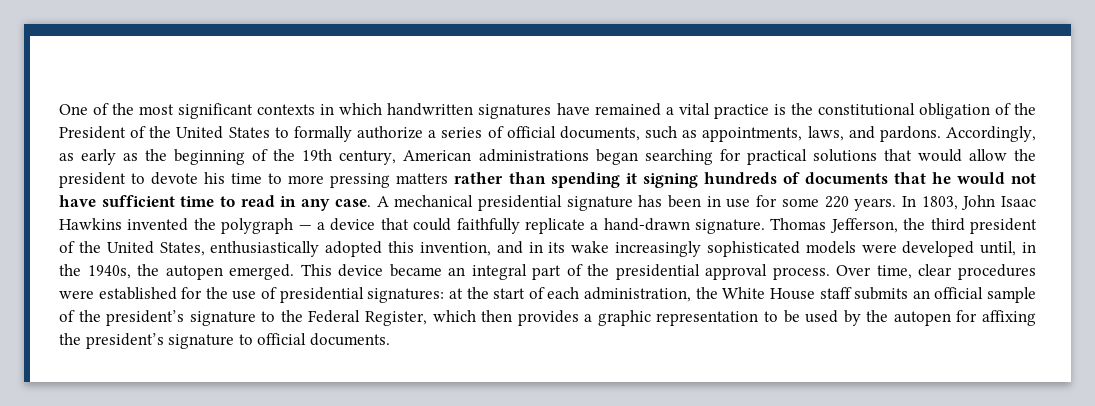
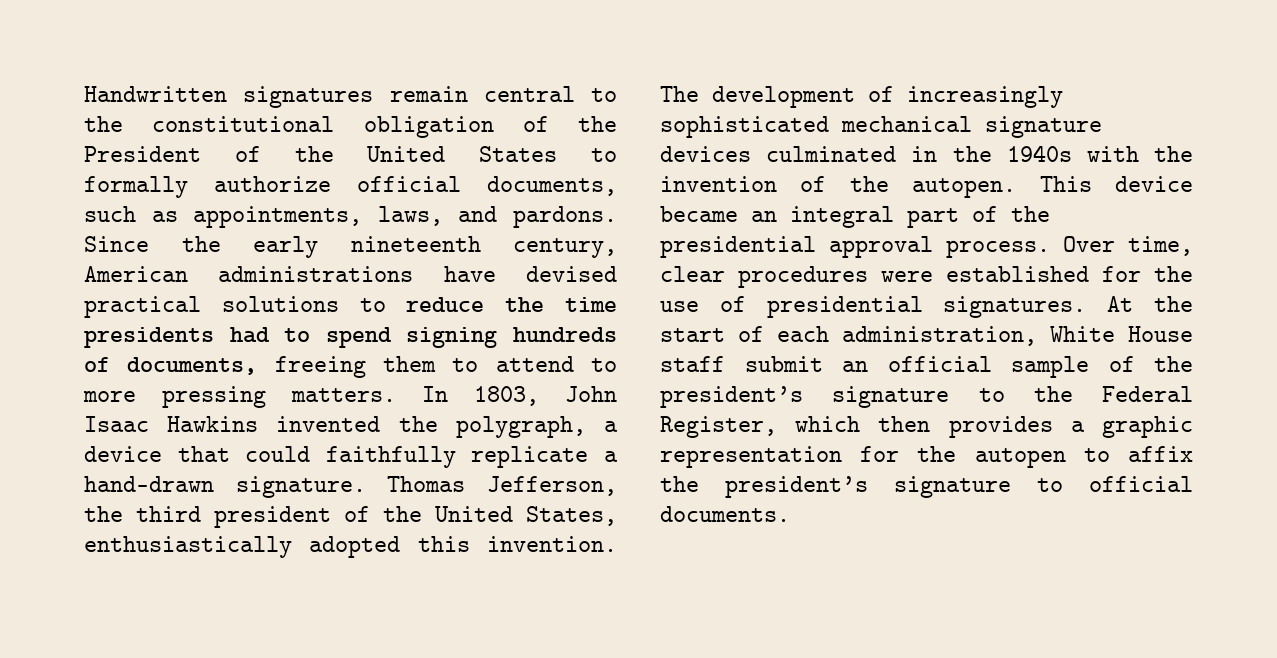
[59,103,786,119] One of the most significant contexts in which handwritten signatures have remained a vital practice is -> [84,86,617,108] Handwritten signatures remain central to
[428,126,504,138] a series of -> (331, 184) none
[945,126,1036,142] [59,149,1036,165] [59,172,1036,188] [59,195,897,211] Accordingly, as early as the beginning of the 19th century, American administrations began searching for practical solutions that would allow the president to devote his time to more pressing matters rather than spending it signing hundreds of documents that he would not have sufficient time to read in any case. A mechanical presidential signature has been in use for some 220 years. -> [84,236,617,258] [84,266,617,282] [84,296,617,318] [84,327,617,348] [84,356,617,378] [83,386,396,408] Since the early nineteenth century, American administrations have devised practical solutions to reduce the time presidents had to spend signing hundreds of documents, freeing them to attend to more pressing matters.
[221,218,312,234] polygraph — -> [455,416,586,438] polygraph,
[419,241,1037,257] [59,264,295,280] invention, and in its wake increasingly sophisticated models were developed until, in the 1940s, the autopen emerged. -> [487,536,617,552] [660,86,1063,108] [660,116,1102,138] [660,145,1193,162] [660,176,1017,198] invention. The development of increasingly sophisticated mechanical signature devices culminated in the 1940s with the invention of the autopen.
[367,288,463,303] signatures: at -> [943,296,1134,318] signatures. At
[695,287,718,299] the -> (1037, 336) none
[854,287,909,300] submits -> [744,356,823,372] submit
[763,310,1036,326] to be used by the autopen for affixing -> [860,446,1193,468] for the autopen to affix

